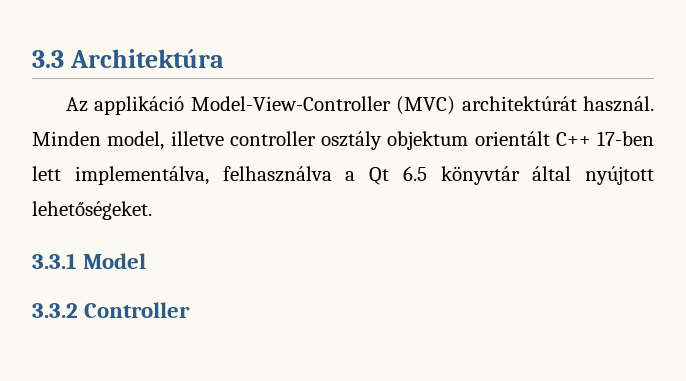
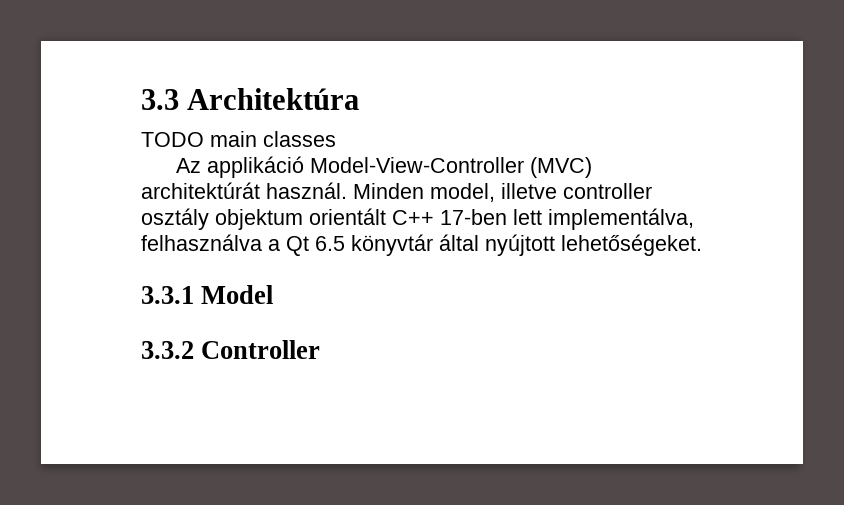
(224, 58) none -> [141,131,336,147] // TODO main classes

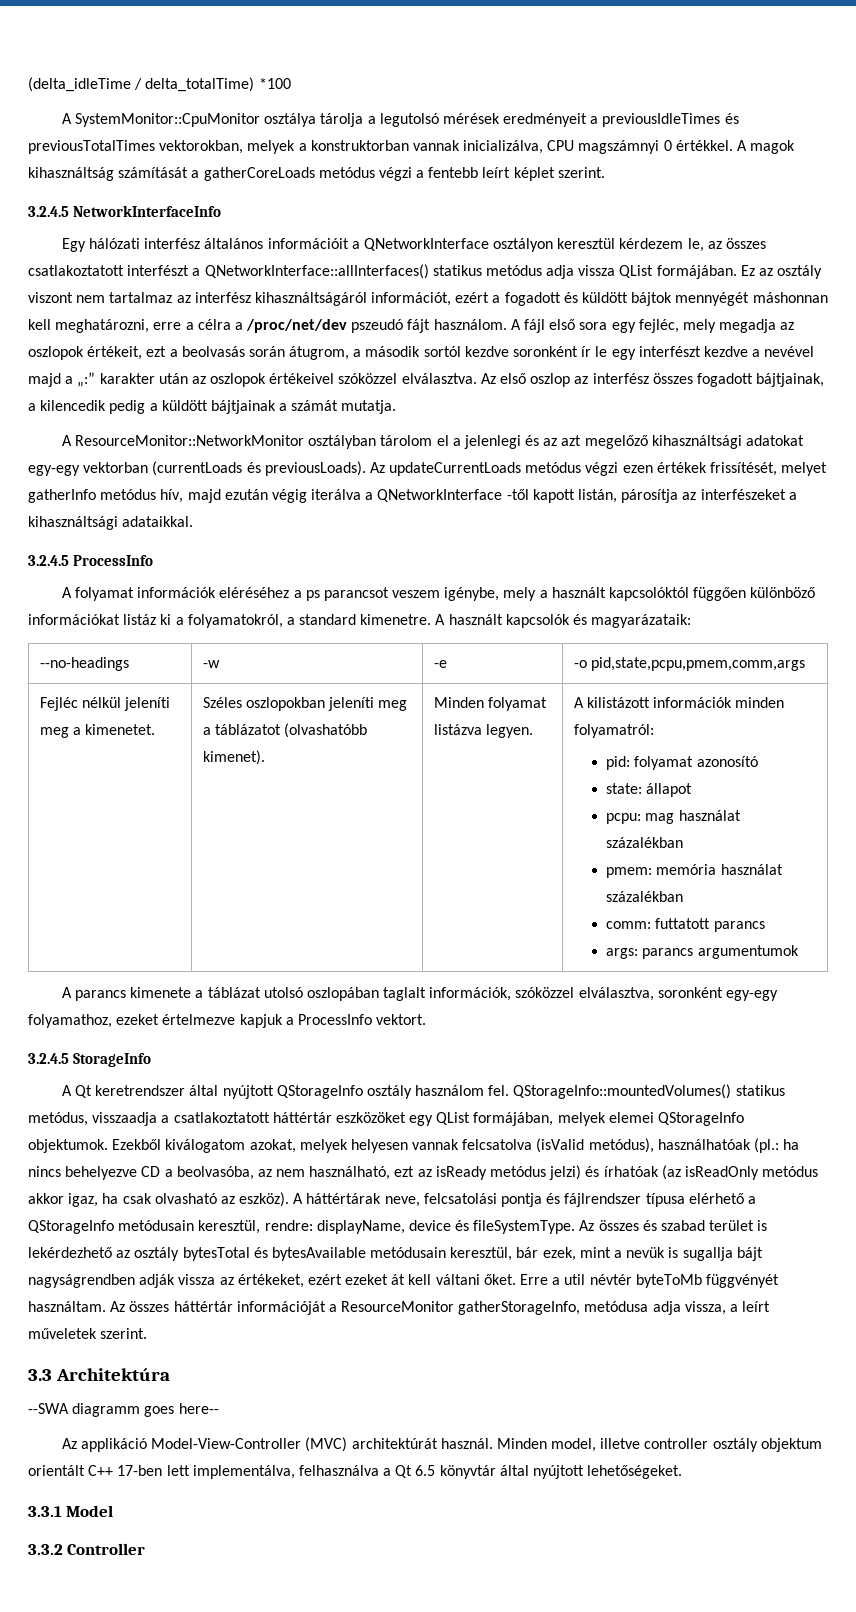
[141,88,360,110] [141,131,336,147] 3.3 Architektúra // TODO main classes -> [28,77,291,92] [61,113,739,127] [28,140,796,154] [28,167,605,181] [28,205,222,217] [61,238,766,252] [28,264,823,279] [28,292,828,306] [28,319,795,333] [28,346,815,360] [28,372,825,387] [28,400,397,414] [61,435,804,449] [28,461,828,476] [28,489,797,503] [28,516,194,530] [28,555,154,566] [61,587,816,601] [28,614,692,628] [39,657,129,671] [202,660,220,668] [433,660,447,668] [573,657,805,671] [39,697,170,711] [39,724,155,738] [202,697,408,711] [202,723,367,738] [202,750,265,765] [433,697,547,711] [433,724,533,738] [573,697,785,708] [573,724,654,738] [606,756,758,770] [606,783,693,797] [606,810,741,824] [606,837,684,848] [606,864,783,878] [606,891,684,902] [606,918,765,932] [606,945,799,959] [61,987,778,1001] [28,1014,427,1028] [28,1053,152,1067] [61,1084,785,1099] [28,1112,745,1126] [28,1138,800,1153] [28,1165,819,1180] [28,1192,756,1207] [28,1220,768,1234] [28,1247,763,1261] [28,1274,779,1288] [28,1301,771,1315] [28,1328,148,1339] [28,1368,170,1381] [28,1403,219,1417] (delta_idleTime / delta_totalTime) *100 // A SystemMonitor::CpuMonitor osztálya tárolja a legutolsó mérések eredményeit a previousIdleTimes és previousTotalTimes vektorokban, melyek a konstruktorban vannak inicializálva, CPU magszámnyi 0 értékkel. A magok kihasználtság számítását a gatherCoreLoads metódus végzi a fentebb leírt képlet szerint. // 3.2.4.5 NetworkInterfaceInfo // Egy hálózati interfész általános információit a QNetworkInterface osztályon keresztül kérdezem le, az összes csatlakoztatott interfészt a QNetworkInterface::allInterfaces() statikus metódus adja vissza QList formájában. Ez az osztály viszont nem tartalmaz az interfész kihasználtságáról információt, ezért a fogadott és küldött bájtok mennyégét máshonnan kell meghatározni, erre a célra a /proc/net/dev pszeudó fájt használom. A fájl első sora egy fejléc, mely megadja az oszlopok értékeit, ezt a beolvasás során átugrom, a második sortól kezdve soronként ír le egy interfészt kezdve a nevével majd a „:” karakter után az oszlopok értékeivel szóközzel elválasztva. Az első oszlop az interfész összes fogadott bájtjainak, a kilencedik pedig a küldött bájtjainak a számát mutatja. // A ResourceMonitor::NetworkMonitor osztályban tárolom el a jelenlegi és az azt megelőző kihasználtsági adatokat egy-egy vektorban (currentLoads és previousLoads). Az updateCurrentLoads metódus végzi ezen értékek frissítését, melyet gatherInfo metódus hív, majd ezután végig iterálva a QNetworkInterface -től kapott listán, párosítja az interfészeket a kihasználtsági adataikkal. // 3.2.4.5 ProcessInfo // A folyamat információk eléréséhez a ps parancsot veszem igénybe, mely a használt kapcsolóktól függően különböző információkat listáz ki a folyamatokról, a standard kimenetre. A használt kapcsolók és magyarázataik: // --no-headings | -w | -e | -o pid,state,pcpu,pmem,comm,args // Fejléc nélkül jeleníti meg a kimenetet. | Széles oszlopokban jeleníti meg a táblázatot (olvashatóbb kimenet). | Minden folyamat listázva legyen. | A kilistázott információk minden folyamatról: // pid: folyamat azonosító // state: állapot // pcpu: mag használat százalékban // pmem: memória használat százalékban // comm: futtatott parancs // args: parancs argumentumok // A parancs kimenete a táblázat utolsó oszlopában taglalt információk, szóközzel elválasztva, soronként egy-egy folyamathoz, ezeket értelmezve kapjuk a ProcessInfo vektort. // 3.2.4.5 StorageInfo // A Qt keretrendszer által nyújtott QStorageInfo osztály használom fel. QStorageInfo::mountedVolumes() statikus metódus, visszaadja a csatlakoztatott háttértár eszközöket egy QList formájában, melyek elemei QStorageInfo objektumok. Ezekből kiválogatom azokat, melyek helyesen vannak felcsatolva (isValid metódus), használhatóak (pl.: ha nincs behelyezve CD a beolvasóba, az nem használható, ezt az isReady metódus jelzi) és írhatóak (az isReadOnly metódus akkor igaz, ha csak olvasható az eszköz). A háttértárak neve, felcsatolási pontja és fájlrendszer típusa elérhető a QStorageInfo metódusain keresztül, rendre: displayName, device és fileSystemType. Az összes és szabad terület is lekérdezhető az osztály bytesTotal és bytesAvailable metódusain keresztül, bár ezek, mint a nevük is sugallja bájt nagyságrendben adják vissza az értékeket, ezért ezeket át kell váltani őket. Erre a util névtér byteToMb függvényét használtam. Az összes háttértár információját a ResourceMonitor gatherStorageInfo, metódusa adja vissza, a leírt műveletek szerint. // 3.3 Architektúra // --SWA diagramm goes here--

